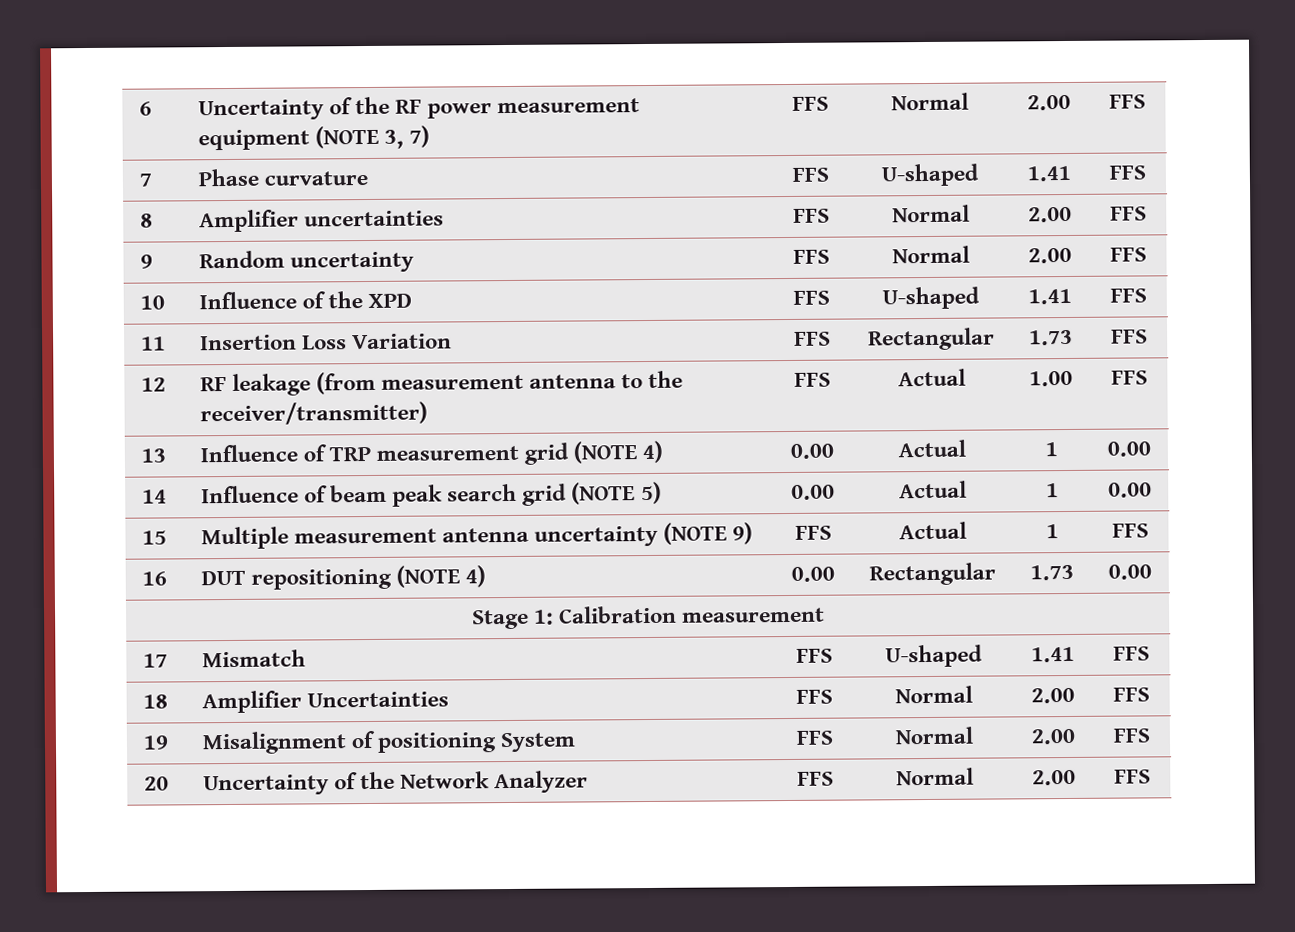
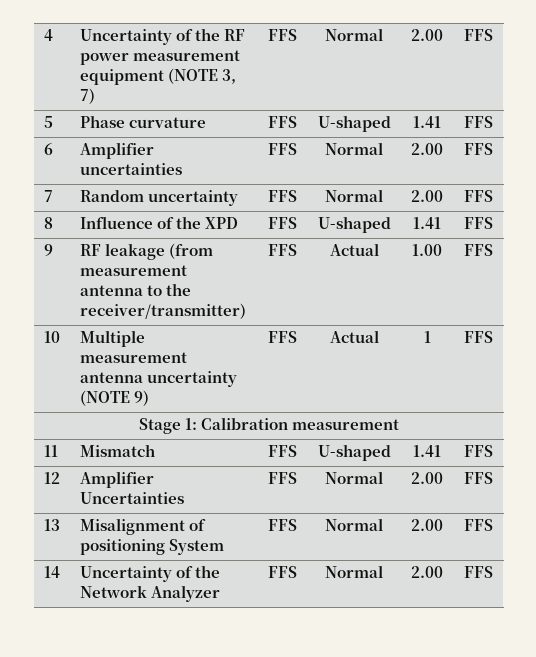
[139,101,153,116] 6 -> [43,29,53,41] 4
[139,173,153,187] 7 -> [43,116,53,128] 5
[140,213,154,228] 8 -> [43,143,53,155] 6
[140,254,154,269] 9 -> [43,190,53,202] 7
[140,295,166,310] 10 -> [43,217,53,229] 8
[141,336,167,351] [200,333,453,351] [793,331,831,346] [868,327,995,351] [1029,329,1073,346] [1110,329,1148,344] [141,377,167,392] 11 | Insertion Loss Variation | FFS | Rectangular | 1.73 | FFS // 12 -> [43,244,53,256] 9
[141,448,167,463] [200,440,664,465] [790,443,834,459] [897,439,966,458] [1044,442,1058,457] [1107,441,1151,457] [142,489,168,504] [201,481,662,507] [791,484,835,500] [898,480,967,499] [1045,483,1059,498] [1108,482,1152,498] [142,530,168,545] 13 | Influence of TRP measurement grid (NOTE 4) | 0.00 | Actual | 1 | 0.00 // 14 | Influence of beam peak search grid (NOTE 5) | 0.00 | Actual | 1 | 0.00 // 15 -> [43,331,60,343] 10
[142,571,168,586] [201,565,487,590] [791,566,835,582] [869,562,996,586] [1030,564,1074,581] [1108,564,1152,580] // 16 | DUT repositioning (NOTE 4) | 0.00 | Rectangular | 1.73 | 0.00 -> (493, 337) none
[143,653,169,668] 17 -> [43,445,58,457] 11
[143,694,169,709] 18 -> [43,472,60,484] 12
[143,735,170,750] 19 -> [43,519,60,531] 13
[144,776,170,791] 20 -> [43,566,60,578] 14

